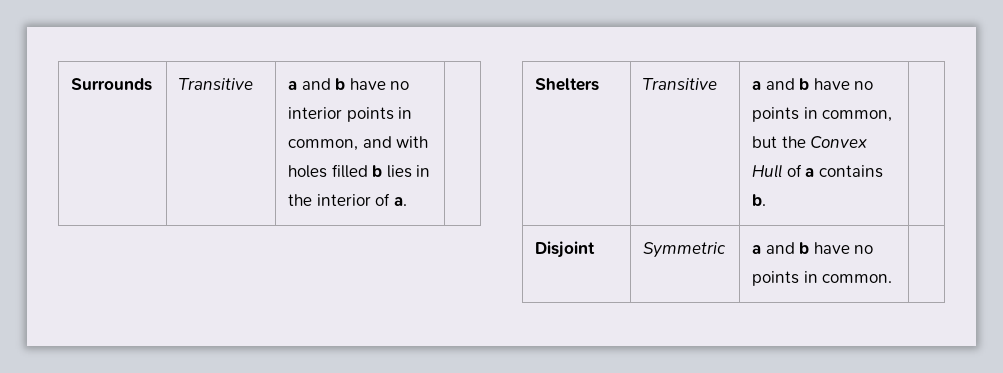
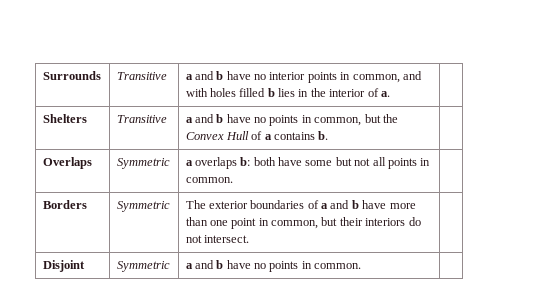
(767, 200) none -> [42,157,92,169] [116,158,170,169] [185,157,431,169] [185,177,233,183] [42,200,87,209] [116,201,170,212] [185,200,416,209] [185,217,421,229] [185,235,249,243] // Overlaps | Symmetric | a overlaps b: both have some but not all points in common. | // Borders | Symmetric | The exterior boundaries of a and b have more than one point in common, but their interiors do not intersect. |

